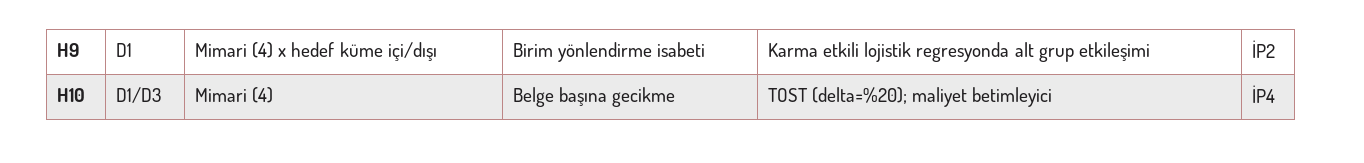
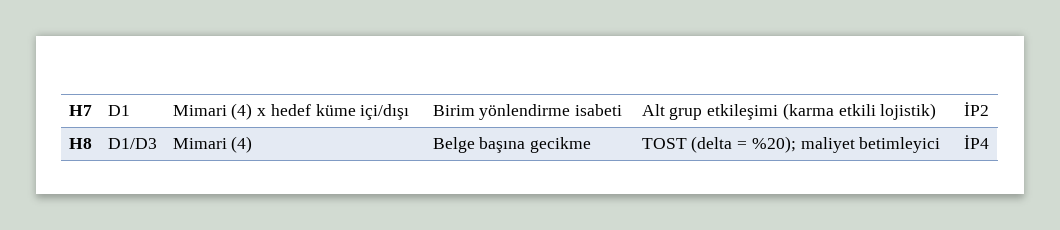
[56,43,79,57] H9 -> [68,105,92,116] H7
[767,42,1034,62] Karma etkili lojistik regresyonda alt -> [641,104,665,116] Alt
(1150, 51) none -> [782,103,937,120] (karma etkili lojistik)
[56,88,85,102] H10 -> [68,138,92,149] H8
[812,87,908,104] (delta=%20); -> [691,136,796,153] (delta = %20);

